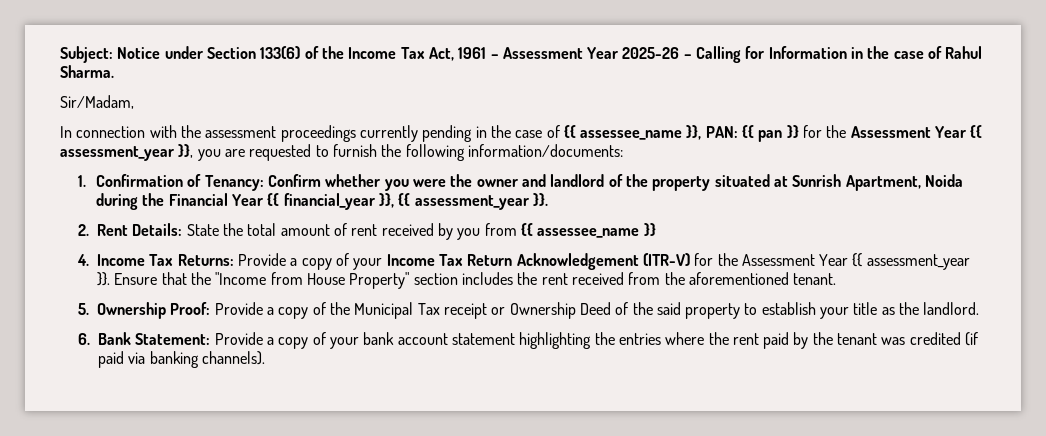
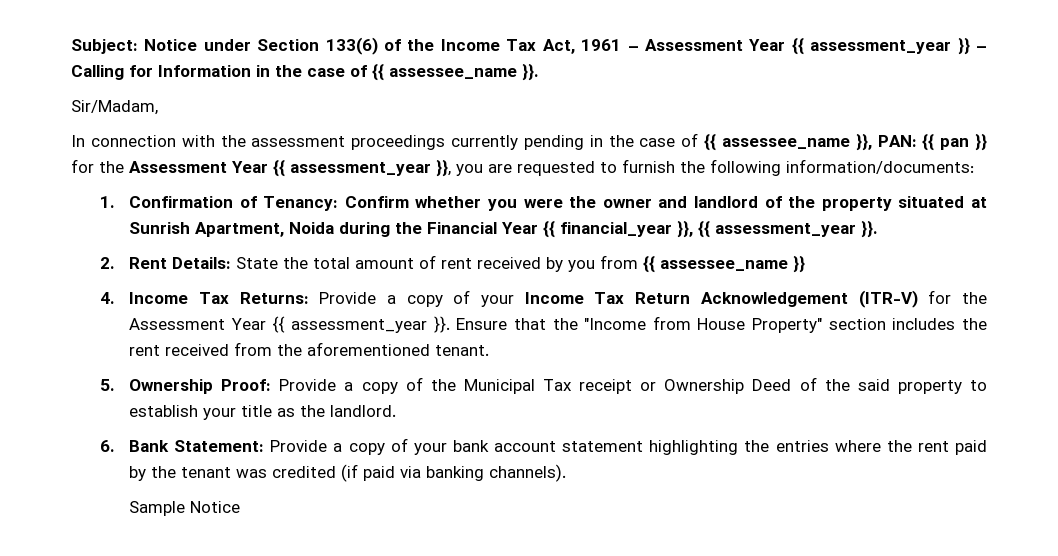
[622,47,680,59] 2025-26 -> [791,37,970,55] {{ assessment_year }}
[945,46,983,59] [60,65,114,78] Rahul Sharma. -> [372,63,539,81] {{ assessee_name }}.
(266, 358) none -> [129,501,241,516] // Sample Notice

